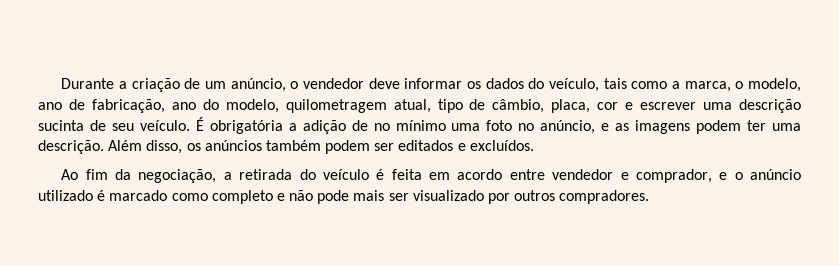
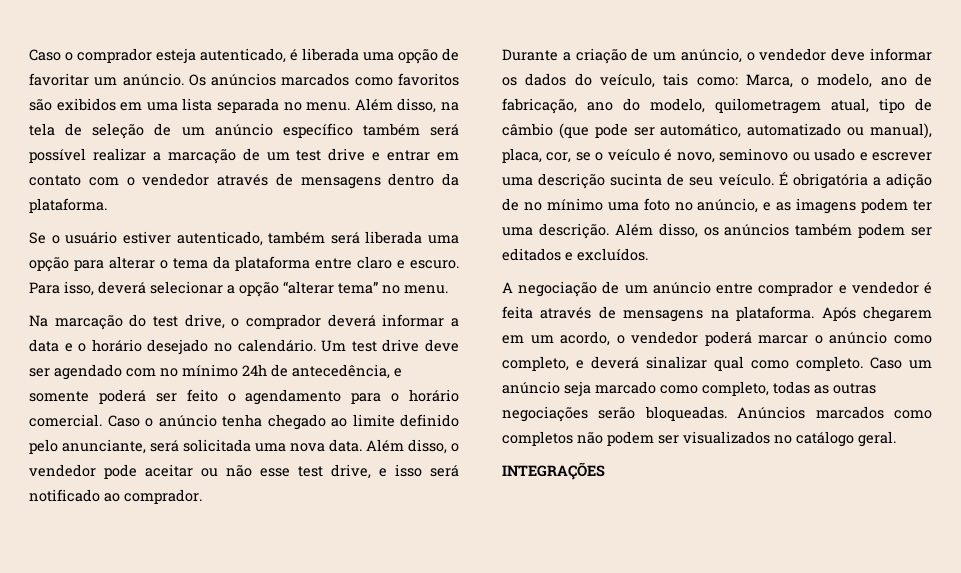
(61, 83) none -> [29,48,459,64] [29,73,459,86] [29,98,460,113] [29,123,459,139] [29,148,459,164] [29,173,459,189] [29,198,107,213] [29,231,459,246] [29,256,459,272] [29,281,448,297] [29,314,460,330] [29,339,460,355] [29,364,402,380] [29,389,459,405] [29,414,459,430] [29,439,459,454] [29,464,459,479] [29,489,202,504] Caso o comprador esteja autenticado, é liberada uma opção de favoritar um anúncio. Os anúncios marcados como favoritos são exibidos em uma lista separada no menu. Além disso, na tela de seleção de um anúncio específico também será possível realizar a marcação de um test drive e entrar em contato com o vendedor através de mensagens dentro da plataforma. // Se o usuário estiver autenticado, também será liberada uma opção para alterar o tema da plataforma entre claro e escuro. Para isso, deverá selecionar a opção “alterar tema” no menu. // Na marcação do test drive, o comprador deverá informar a data e o horário desejado no calendário. Um test drive deve ser agendado com no mínimo 24h de antecedência, e somente poderá ser feito o agendamento para o horário comercial. Caso o anúncio tenha chegado ao limite definido pelo anunciante, será solicitada uma nova data. Além disso, o vendedor pode aceitar ou não esse test drive, e isso será notificado ao comprador. //
[631,81,731,92] como a marca, -> [696,74,793,88] como: Marca,
[492,99,619,113] câmbio, placa, cor -> [502,123,932,139] [502,148,856,163] câmbio (que pode ser automático, automatizado ou manual), placa, cor, se o veículo é novo, seminovo ou usado
[61,169,802,183] [38,190,650,204] Ao fim da negociação, a retirada do veículo é feita em acordo entre vendedor e comprador, e o anúncio utilizado é marcado como completo e não pode mais ser visualizado por outros compradores. -> [502,281,932,297] [502,306,932,322] [502,331,932,346] [502,356,932,371] [502,381,876,397] [502,406,932,422] [502,431,896,447] [502,462,605,480] A negociação de um anúncio entre comprador e vendedor é feita através de mensagens na plataforma. Após chegarem em um acordo, o vendedor poderá marcar o anúncio como completo, e deverá sinalizar qual como completo. Caso um anúncio seja marcado como completo, todas as outras negociações serão bloqueadas. Anúncios marcados como completos não podem ser visualizados no catálogo geral. // INTEGRAÇÕES

